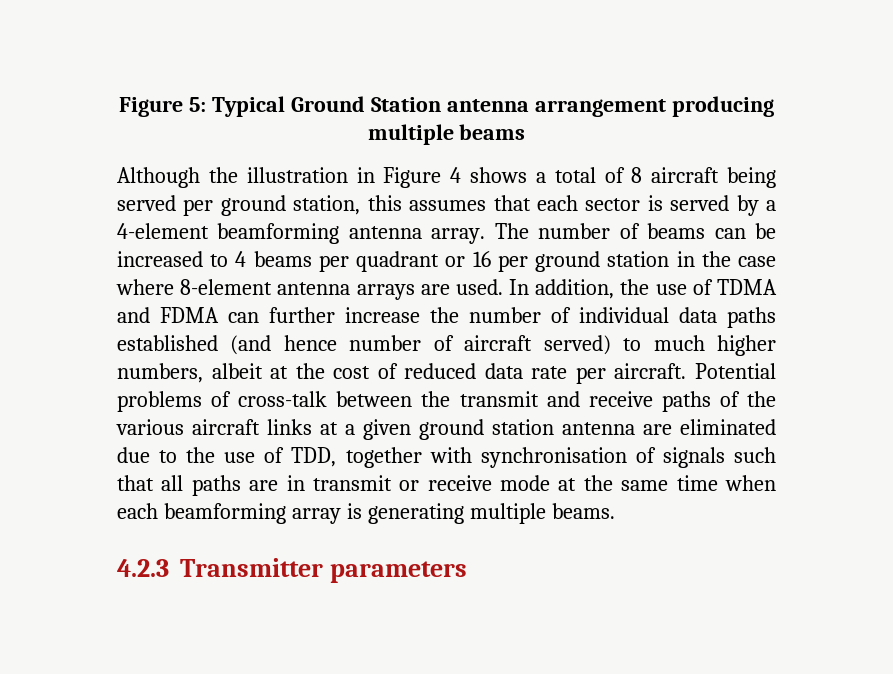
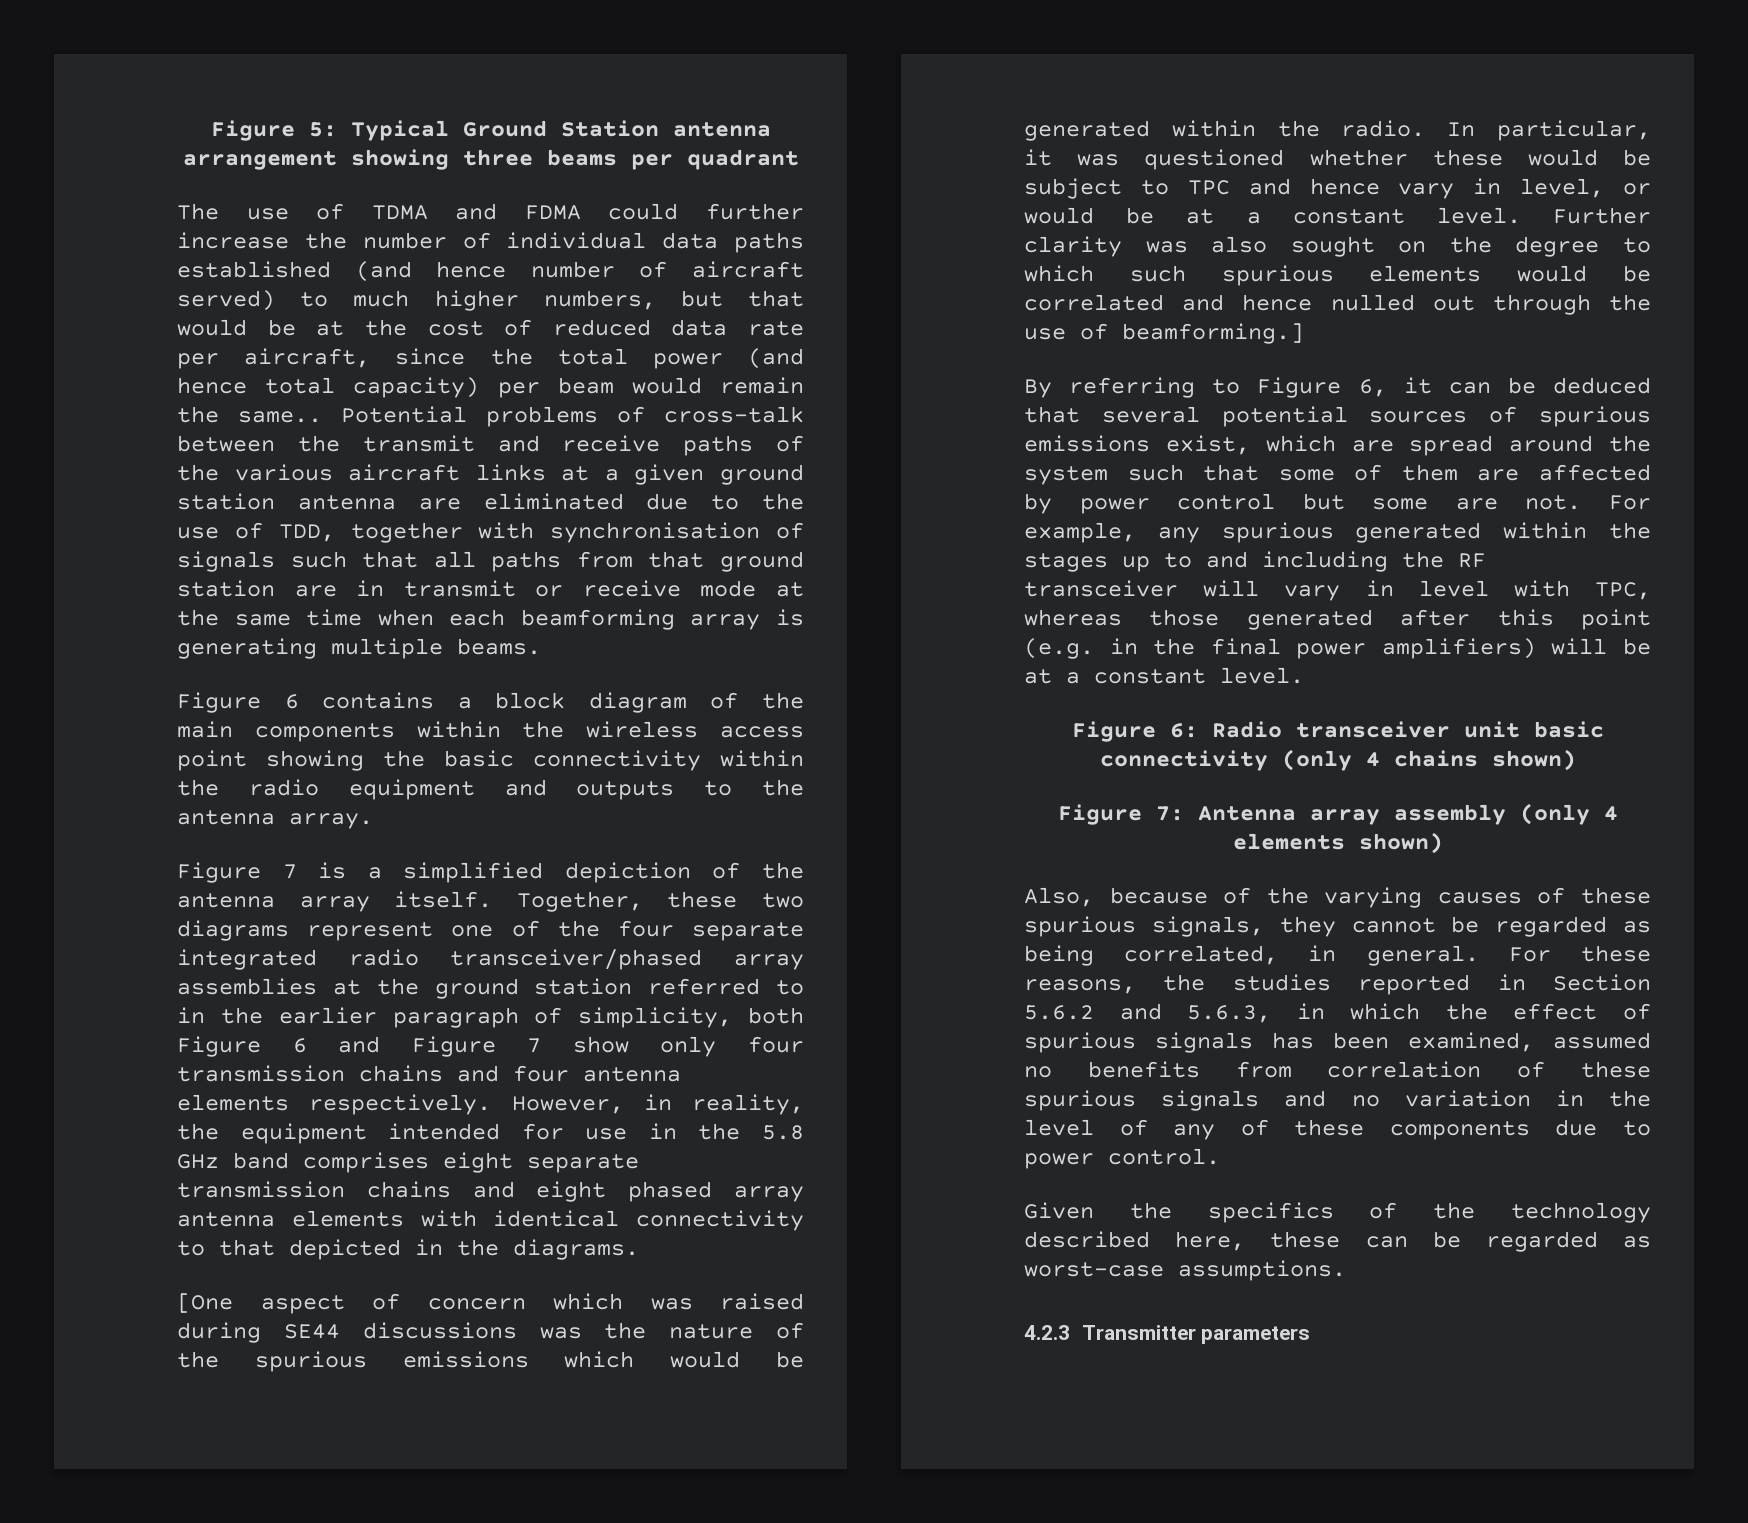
[671,96,774,117] [367,124,526,145] [117,167,776,188] [117,195,776,216] [117,223,777,244] [117,251,777,272] [116,279,650,300] producing multiple beams // Although the illustration in Figure 4 shows a total of 8 aircraft being served per ground station, this assumes that each sector is served by a 4-element beamforming antenna array. The number of beams can be increased to 4 beams per quadrant or 16 per ground station in the case where 8-element antenna arrays are used. In addition, the -> [350,149,799,170] [177,203,219,220] showing three beams per quadrant // The
[228,312,259,323] can -> [608,203,679,220] could
[211,363,263,379] albeit -> [680,290,804,307] [177,319,296,336] but that would be
[614,363,687,379] aircraft. -> [244,348,804,369] [177,377,805,398] [177,406,322,423] aircraft, since the total power (and hence total capacity) per beam would remain the same..
(241, 485) none -> [576,551,804,572] [177,580,275,597] from that ground station
(615, 511) none -> [177,692,804,713] [177,721,804,742] [177,750,804,771] [177,779,804,800] [177,810,373,829] [177,862,804,883] [177,891,805,912] [177,920,804,941] [177,949,804,970] [177,978,804,999] [177,1007,804,1028] [177,1036,804,1057] [177,1065,681,1082] [177,1094,804,1115] [177,1123,804,1144] [177,1152,639,1173] [177,1181,804,1202] [177,1210,804,1231] [177,1239,639,1260] [177,1293,804,1314] [177,1322,804,1343] [177,1351,804,1372] [1024,120,1651,141] [1024,149,1651,170] [1024,178,1651,199] [1024,207,1651,224] [1024,236,1651,257] [1024,265,1651,286] [1024,294,1651,315] [1024,323,1304,344] [1024,377,1651,398] [1024,406,1651,427] [1024,435,1651,456] [1024,464,1651,485] [1024,493,1651,514] [1024,522,1651,543] [1024,551,1486,572] [1024,580,1651,601] [1024,609,1651,630] [1024,638,1651,659] [1024,667,1304,684] [1071,721,1604,742] [1099,749,1576,771] [1057,803,1618,825] [1232,832,1443,854] [1024,887,1651,908] [1024,916,1651,937] [1024,945,1651,966] [1024,974,1651,995] [1024,1003,1651,1023] [1024,1032,1651,1053] [1024,1061,1651,1078] [1024,1090,1651,1111] [1024,1119,1651,1140] [1024,1148,1220,1169] [1024,1202,1651,1223] [1024,1231,1651,1252] [1024,1260,1346,1281] // Figure 6 contains a block diagram of the main components within the wireless access point showing the basic connectivity within the radio equipment and outputs to the antenna array. // Figure 7 is a simplified depiction of the antenna array itself. Together, these two diagrams represent one of the four separate integrated radio transceiver/phased array assemblies at the ground station referred to in the earlier paragraph of simplicity, both Figure 6 and Figure 7 show only four transmission chains and four antenna elements respectively. However, in reality, the equipment intended for use in the 5.8 GHz band comprises eight separate transmission chains and eight phased array antenna elements with identical connectivity to that depicted in the diagrams. // [One aspect of concern which was raised during SE44 discussions was the nature of the spurious emissions which would be generated within the radio. In particular, it was questioned whether these would be subject to TPC and hence vary in level, or would be at a constant level. Further clarity was also sought on the degree to which such spurious elements would be correlated and hence nulled out through the use of beamforming.] // By referring to Figure 6, it can be deduced that several potential sources of spurious emissions exist, which are spread around the system such that some of them are affected by power control but some are not. For example, any spurious generated within the stages up to and including the RF transceiver will vary in level with TPC, whereas those generated after this point (e.g. in the final power amplifiers) will be at a constant level. // Figure 6: Radio transceiver unit basic connectivity (only 4 chains shown) // Figure 7: Antenna array assembly (only 4 elements shown) // Also, because of the varying causes of these spurious signals, they cannot be regarded as being correlated, in general. For these reasons, the studies reported in Section 5.6.2 and 5.6.3, in which the effect of spurious signals has been examined, assumed no benefits from correlation of these spurious signals and no variation in the level of any of these components due to power control. // Given the specifics of the technology described here, these can be regarded as worst-case assumptions.

